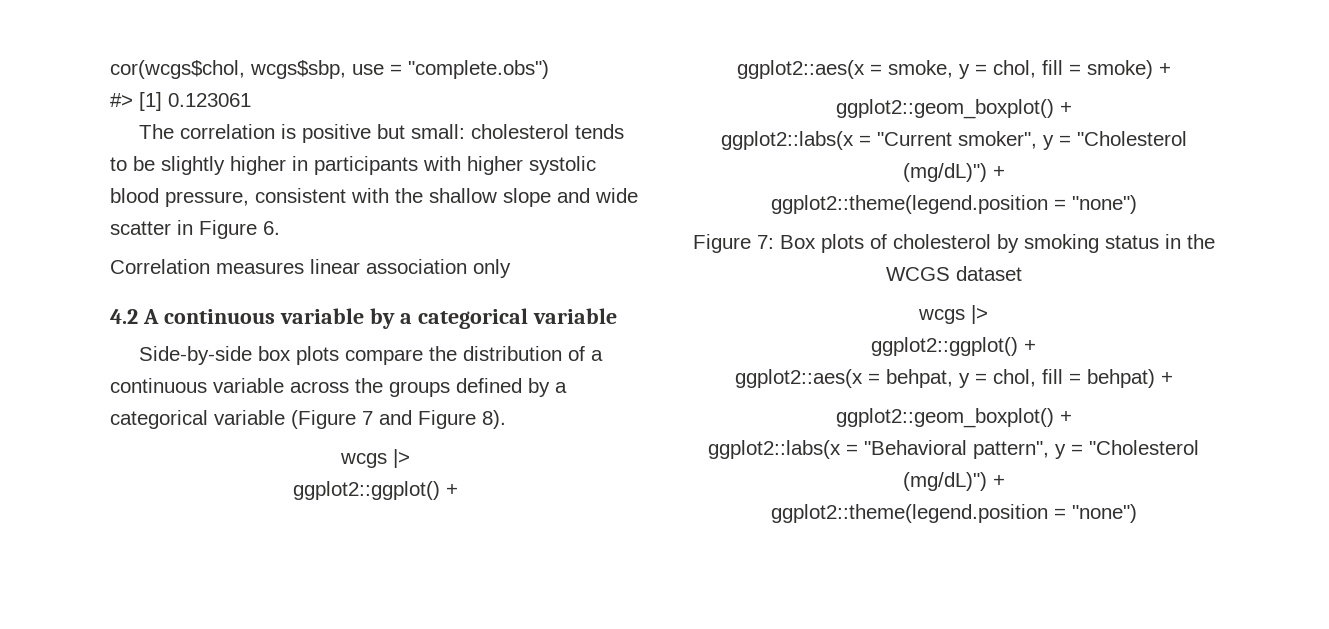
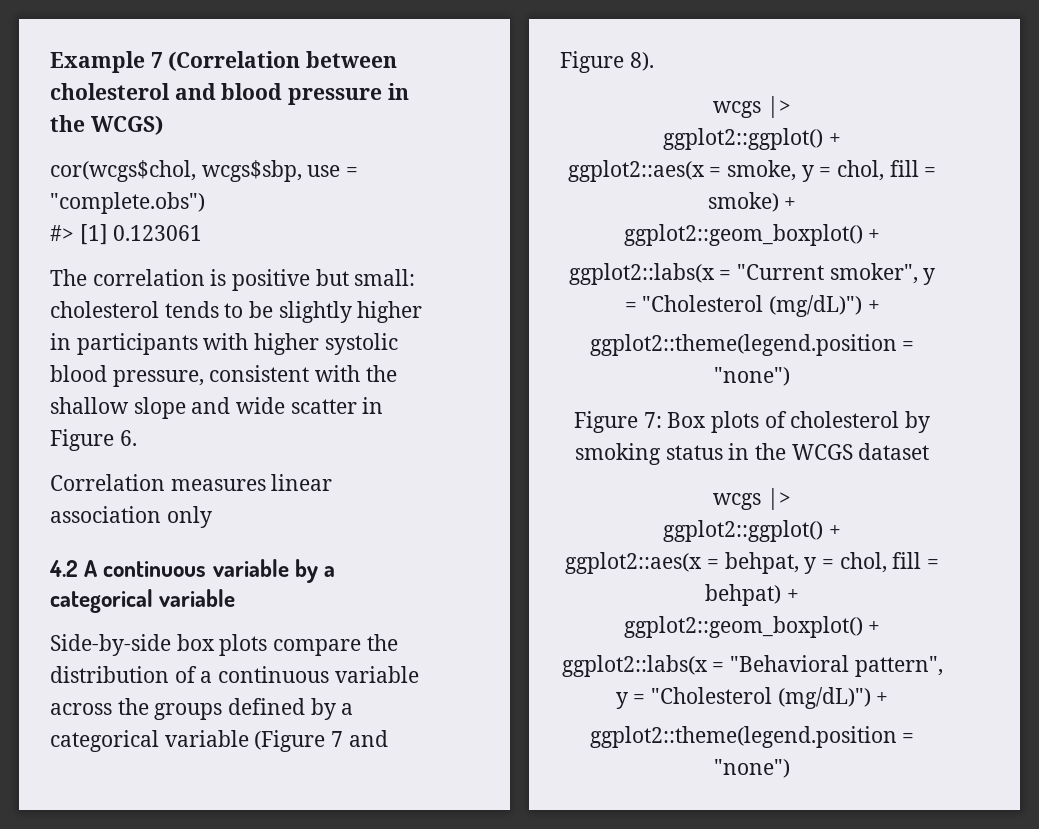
(110, 69) none -> [50,51,398,73] [50,83,409,105] [50,115,163,135] Example 7 (Correlation between cholesterol and blood pressure in the WCGS) //

